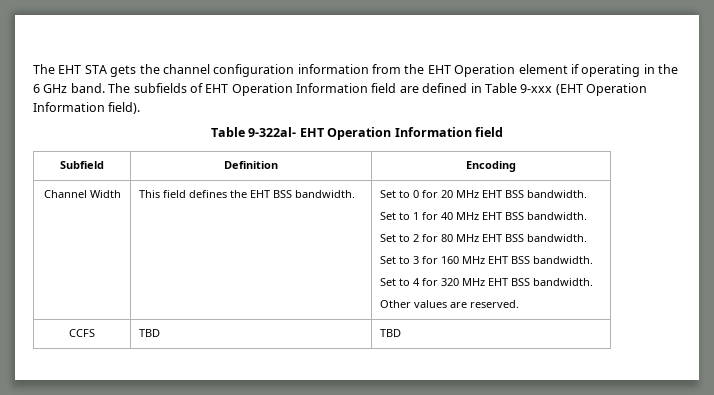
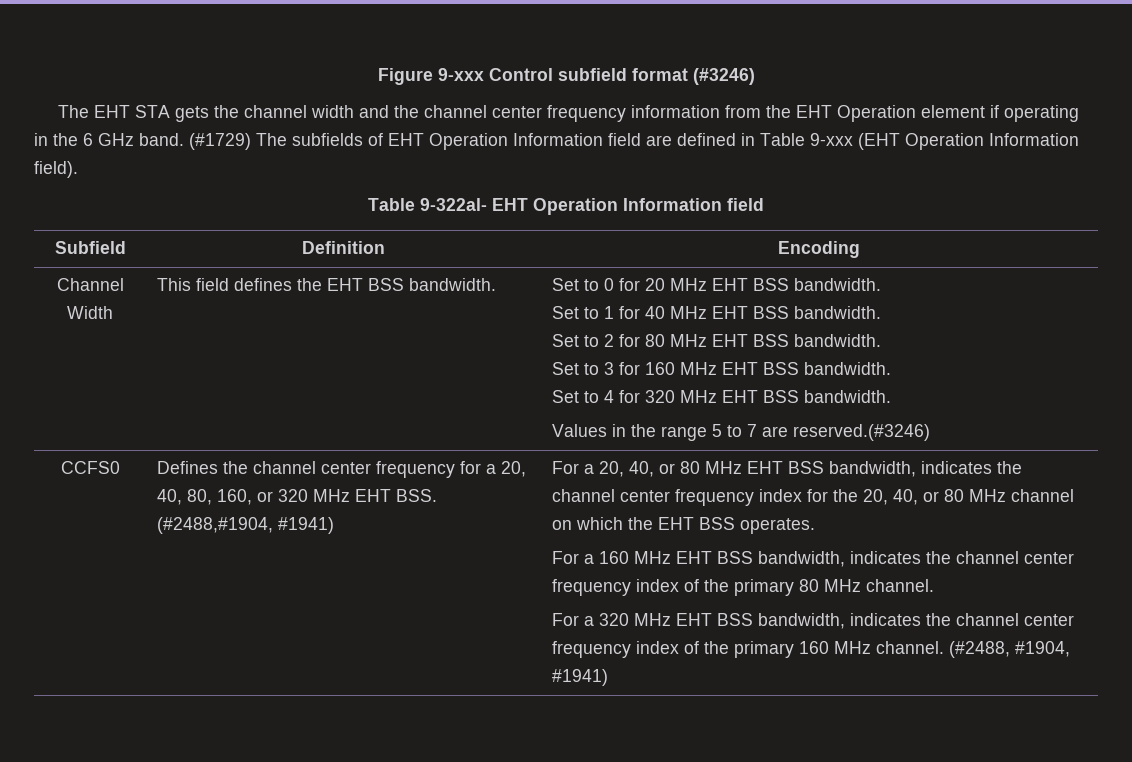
(33, 69) none -> [377,68,755,85] Figure 9-xxx Control subfield format (#3246) //
[213,64,295,77] configuration -> [311,105,627,122] width and the channel center frequency
(105, 88) none -> [189,133,251,150] (#1729)
[380,300,520,308] [69,329,95,337] [139,329,161,337] [380,329,402,337] Other values are reserved. // CCFS | TBD | TBD -> [552,424,931,441] [60,461,120,474] [157,461,527,478] [157,489,438,505] [157,517,335,534] [552,461,1023,477] [552,489,1075,506] [552,517,816,534] [552,551,1075,567] [552,579,935,596] [552,613,1075,629] [552,641,1071,658] [552,669,609,686] Values in the range 5 to 7 are reserved.(#3246) // CCFS0 | Defines the channel center frequency for a 20, 40, 80, 160, or 320 MHz EHT BSS. (#2488,#1904, #1941) | For a 20, 40, or 80 MHz EHT BSS bandwidth, indicates the channel center frequency index for the 20, 40, or 80 MHz channel on which the EHT BSS operates. // For a 160 MHz EHT BSS bandwidth, indicates the channel center frequency index of the primary 80 MHz channel. // For a 320 MHz EHT BSS bandwidth, indicates the channel center frequency index of the primary 160 MHz channel. (#2488, #1904, #1941)

